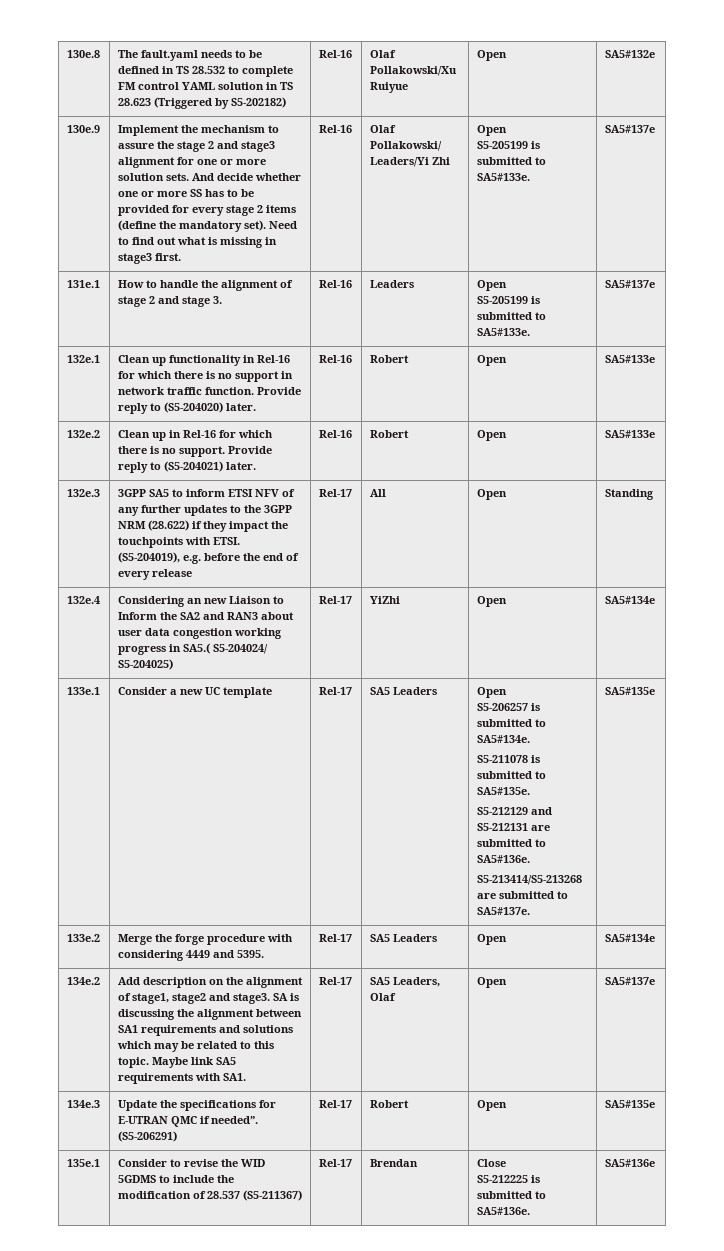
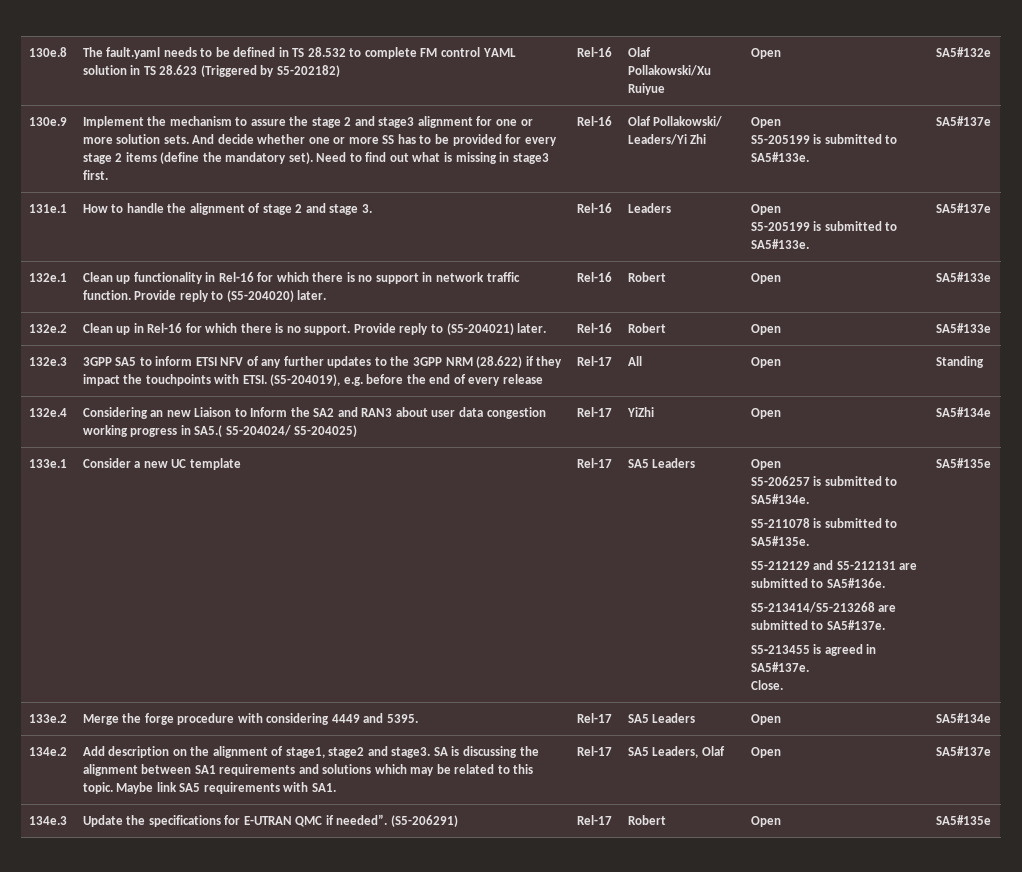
(530, 911) none -> [750,644,877,656] [750,662,809,672] [750,680,783,690] // S5‑213455 is agreed in SA5#137e. // Close.
[66,1159,100,1167] [117,1159,265,1167] [117,1175,234,1183] [117,1190,302,1201] [318,1159,352,1167] [369,1159,418,1167] [476,1159,506,1167] [476,1175,540,1183] [476,1191,546,1199] [476,1207,530,1215] [604,1159,655,1167] // 135e.1 | Consider to revise the WID 5GDMS to include the modification of 28.537 (S5-211367) | Rel-17 | Brendan | Close // S5-212225 is submitted to SA5#136e. | SA5#136e -> (991, 820) none

